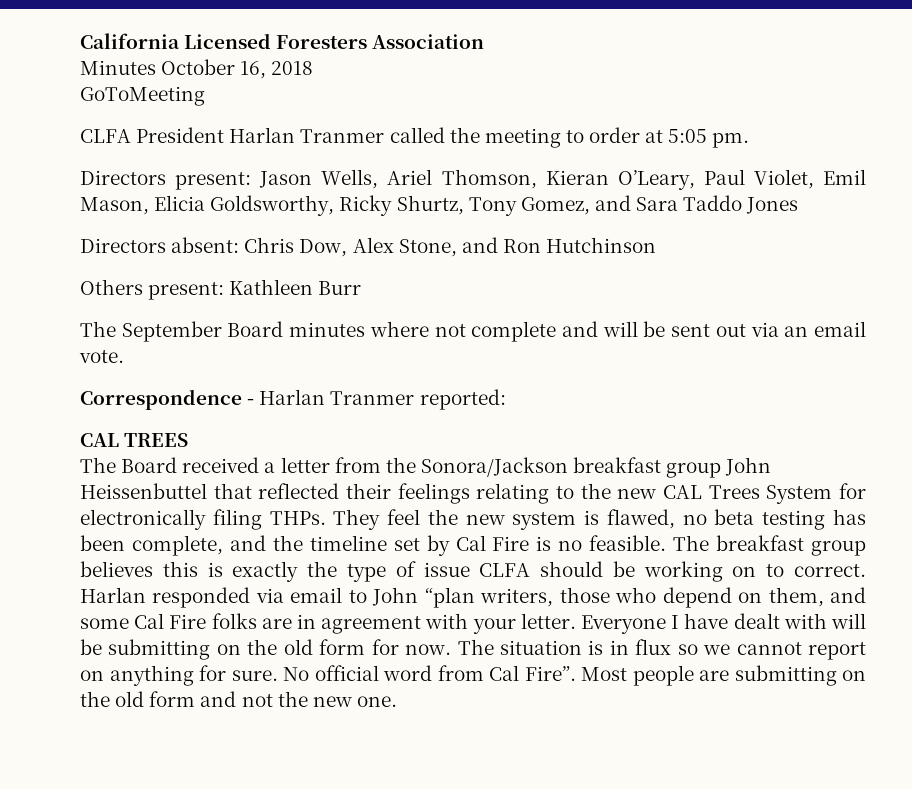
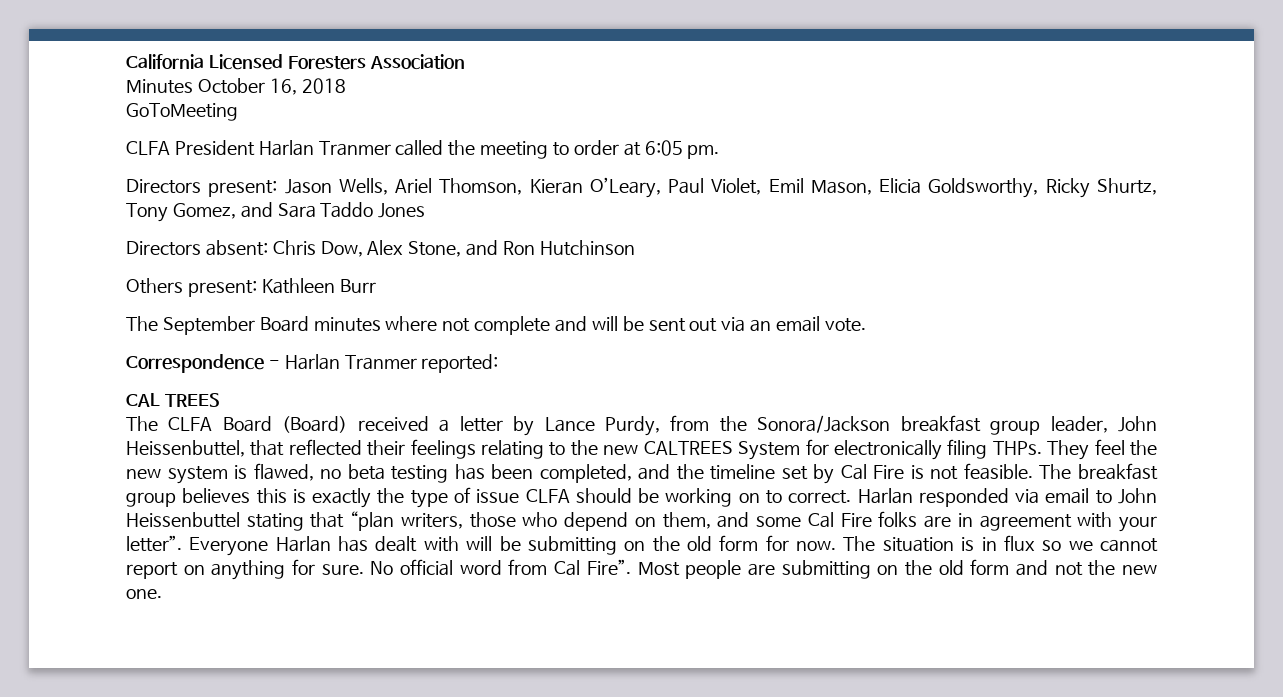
[668,129,708,143] 5:05 -> [644,140,683,156] 6:05
[121,457,330,473] Board received a letter -> [168,416,660,436] CLFA Board (Board) received a letter by Lance Purdy,
[725,457,772,476] [80,483,207,499] John Heissenbuttel -> [1050,416,1157,433] [126,440,245,457] leader, John Heissenbuttel,
[663,485,760,499] CAL Trees -> [643,441,733,455] CALTREES
[131,535,223,556] complete, -> [539,464,632,483] completed,
[558,540,583,551] no -> [930,466,959,480] not
(419, 596) none -> [126,512,345,531] Heissenbuttel stating that
[520,613,729,634] letter. Everyone I have -> [126,535,369,556] letter”. Everyone Harlan has

